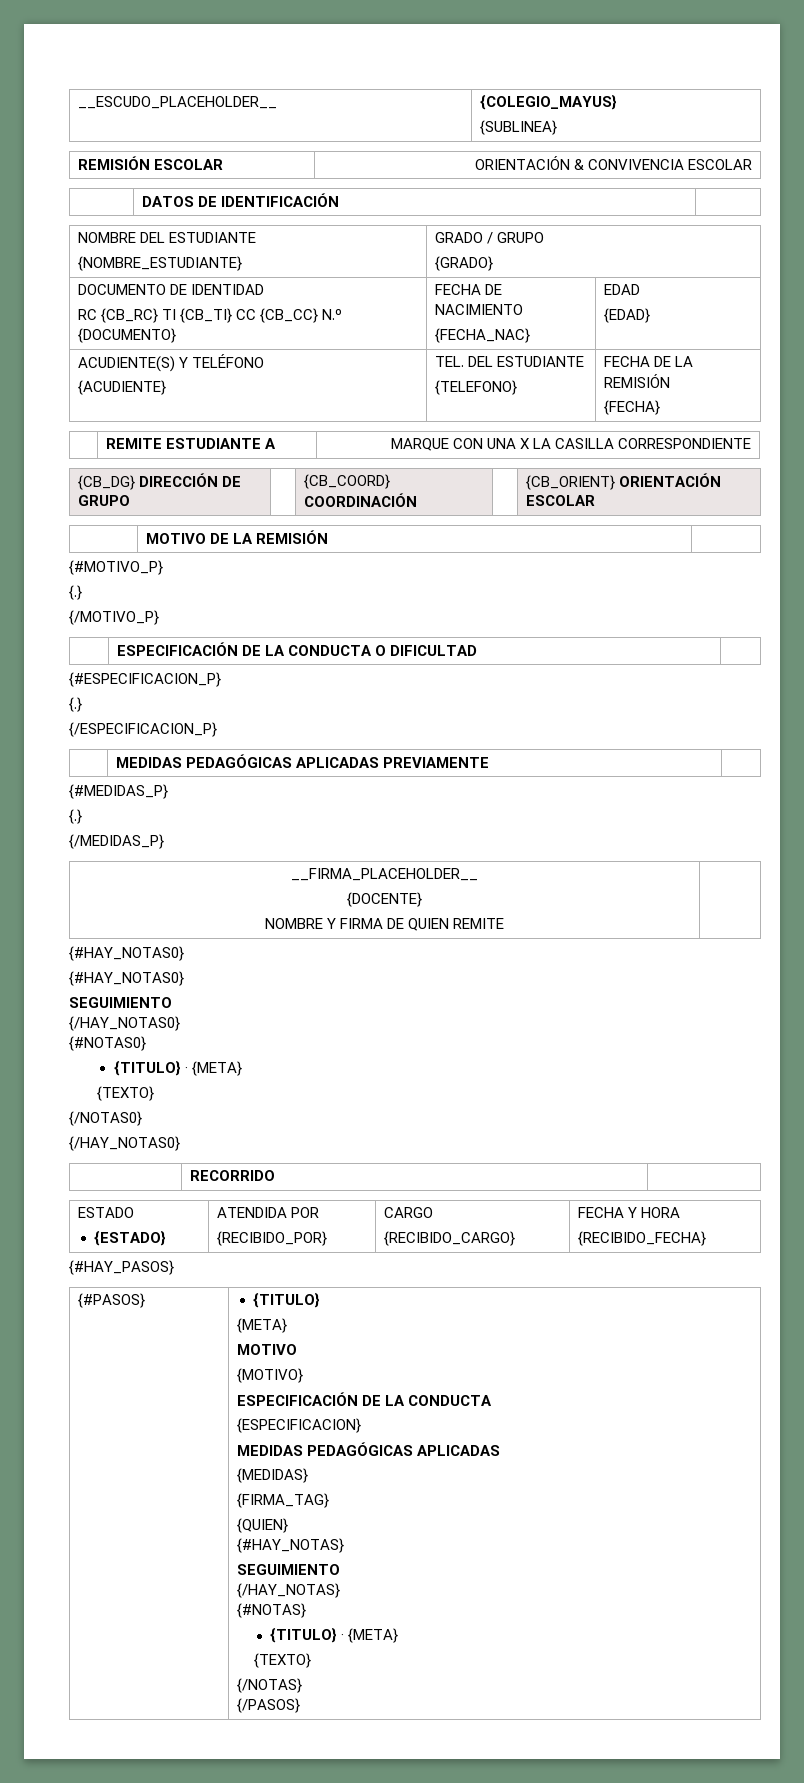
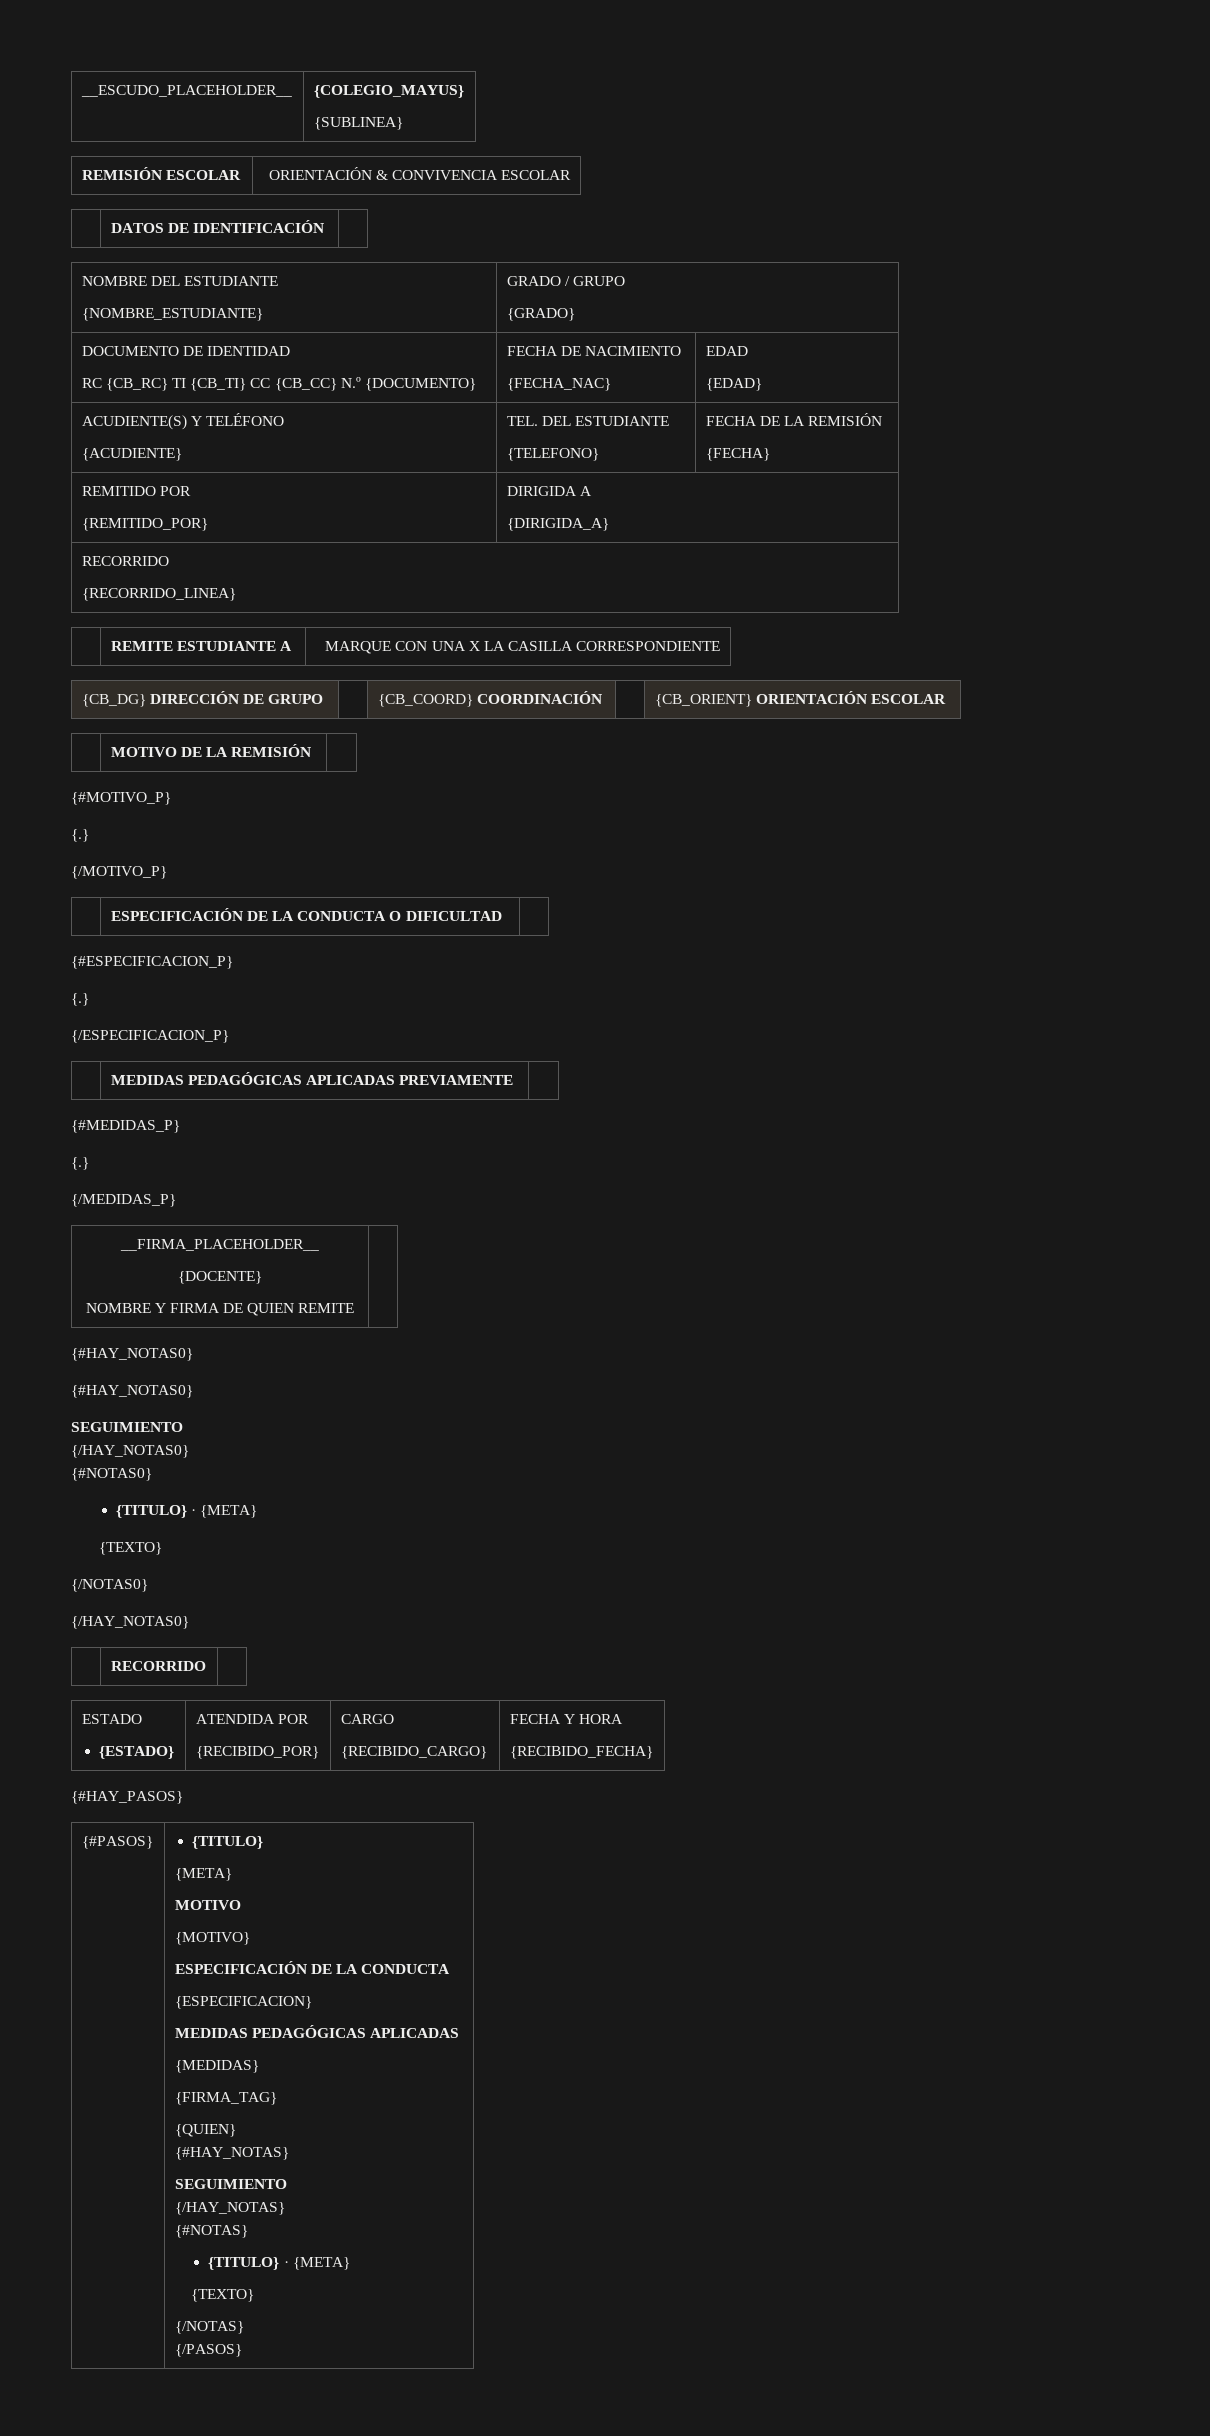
(660, 407) none -> [81,486,191,496] [81,518,208,531] [506,486,592,496] [506,518,609,531] [81,556,169,566] [81,588,236,601] // REMITIDO POR // {REMITIDO_POR} | DIRIGIDA A // {DIRIGIDA_A} // RECORRIDO // {RECORRIDO_LINEA}

